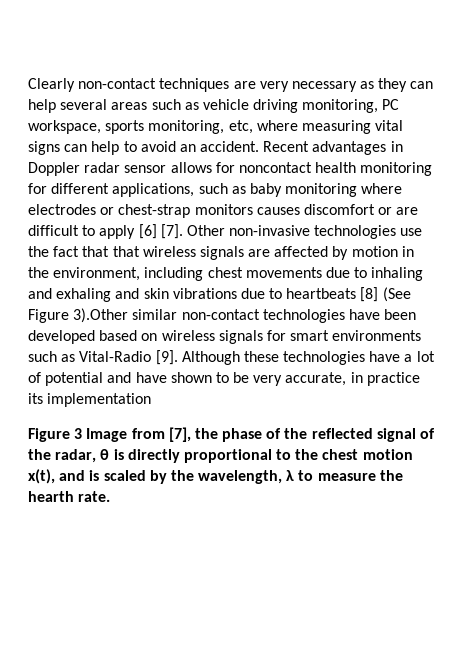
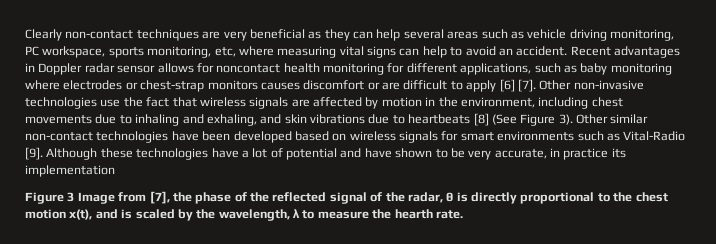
[291,81,357,92] necessary -> [249,29,305,39] beneficial
[112,246,140,257] that -> (197, 102) none
[56,288,112,302] exhaling -> [206,114,257,126] exhaling,
[73,308,129,323] 3).Other -> [558,114,608,125] 3). Other

